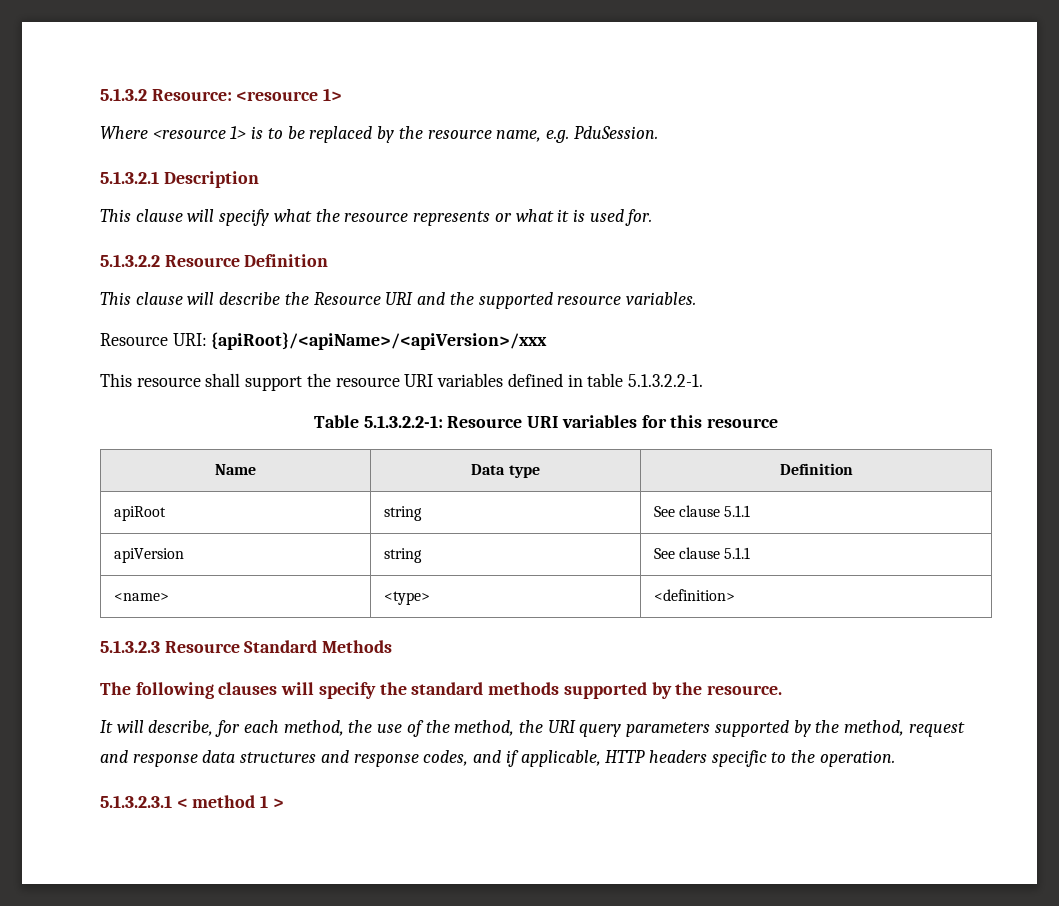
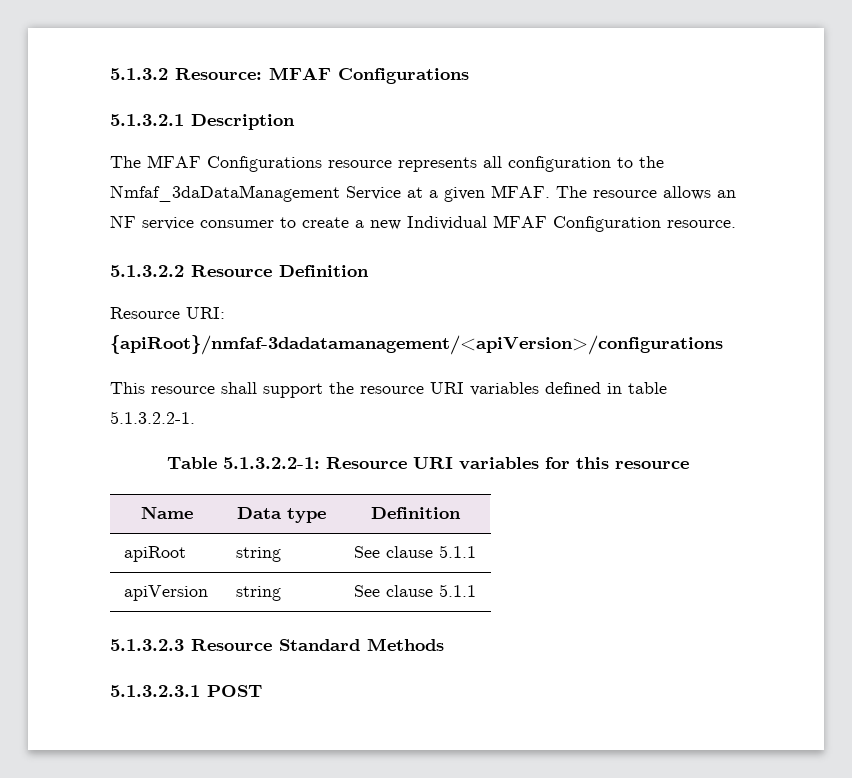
[236,88,343,101] [100,126,658,143] [100,171,259,188] [100,209,653,226] [100,254,329,267] [100,292,696,309] <resource 1> // Where <resource 1> is to be replaced by the resource name, e.g. PduSession. // 5.1.3.2.1 Description // This clause will specify what the resource represents or what it is used for. // 5.1.3.2.2 Resource Definition // This clause will describe the Resource URI and the supported resource variables. -> [269,67,469,84] [110,114,295,130] [110,155,664,172] [110,185,736,202] [110,215,736,232] [110,265,369,277] MFAF Configurations // 5.1.3.2.1 Description // The MFAF Configurations resource represents all configuration to the Nmfaf_3daDataManagement Service at a given MFAF. The resource allows an NF service consumer to create a new Individual MFAF Configuration resource. // 5.1.3.2.2 Resource Definition
[211,332,548,350] {apiRoot}/<apiName>/<apiVersion>/xxx -> [110,335,723,355] {apiRoot}/nmfaf-3dadatamanagement/<apiVersion>/configurations
[113,593,169,601] [383,591,430,605] [653,589,735,601] // <name> | <type> | <definition> -> (476, 590) none
[100,682,782,699] [100,720,965,737] [100,750,895,767] [100,795,284,808] The following clauses will specify the standard methods supported by the resource. // It will describe, for each method, the use of the method, the URI query parameters supported by the method, request and response data structures and response codes, and if applicable, HTTP headers specific to the operation. // 5.1.3.2.3.1 < method 1 > -> [110,685,262,697] 5.1.3.2.3.1 POST

